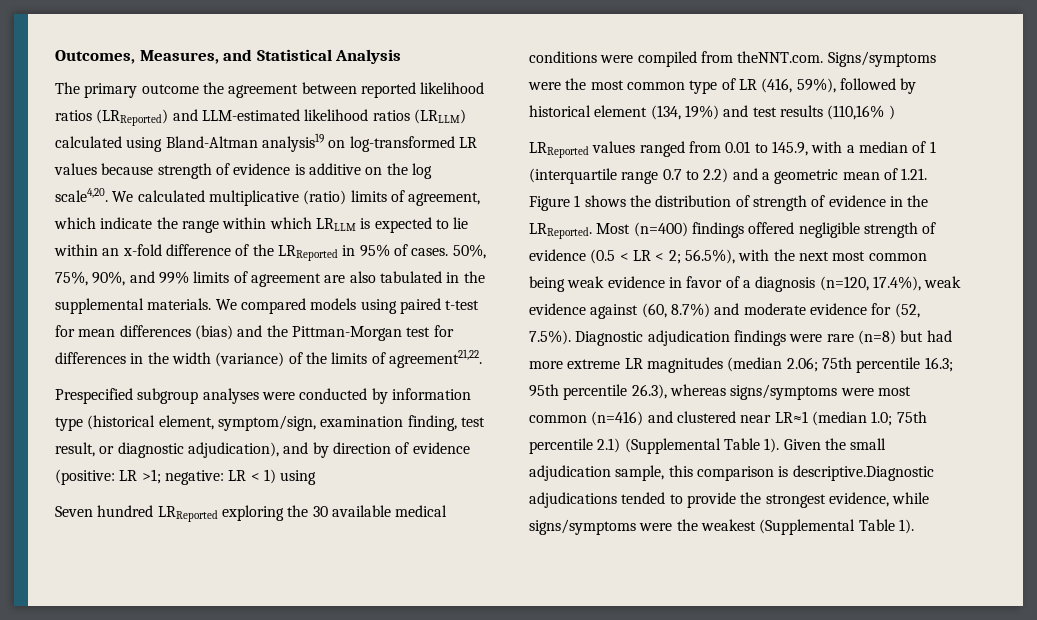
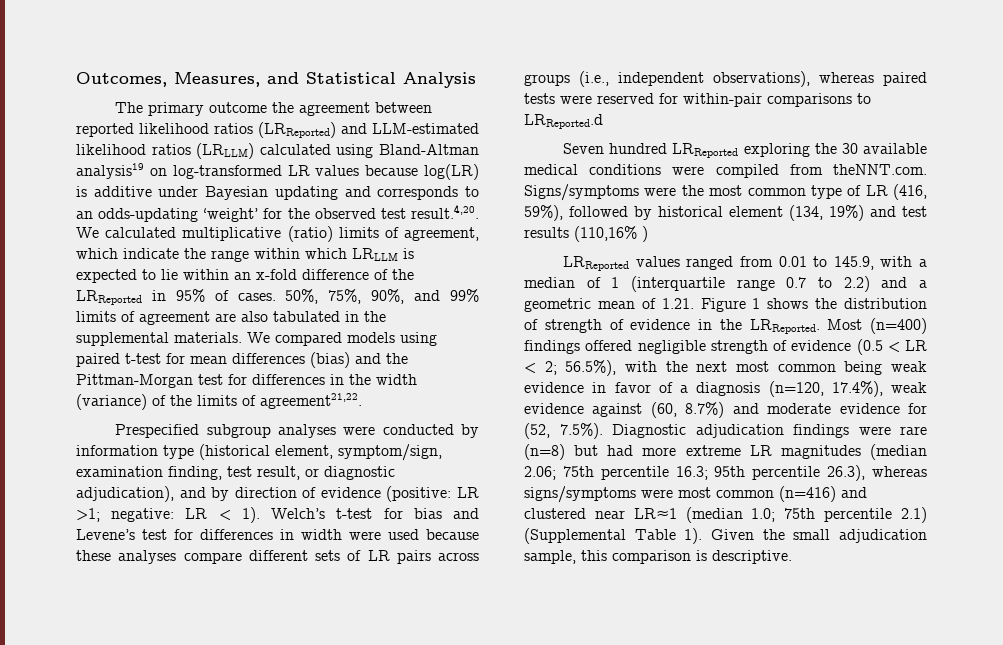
[157,163,432,179] [55,188,108,202] strength of evidence is additive on the log scale4,20. -> [424,164,479,180] [76,186,480,200] [76,204,479,222] log(LR) is additive under Bayesian updating and corresponds to an odds-updating ‘weight’ for the observed test result.4,20.
[263,469,317,485] 1) using -> [241,507,480,523] [76,529,479,540] [76,550,479,564] [524,71,927,87] [524,93,871,107] [524,114,603,129] 1). Welch’s t-test for bias and Levene’s test for differences in width were used because these analyses compare different sets of LR pairs across groups (i.e., independent observations), whereas paired tests were reserved for within-pair comparisons to LRReported.d
[792,465,934,481] [529,492,930,508] [529,519,914,535] descriptive.Diagnostic adjudications tended to provide the strongest evidence, while signs/symptoms were the weakest (Supplemental Table 1). -> [712,550,792,564] descriptive.

